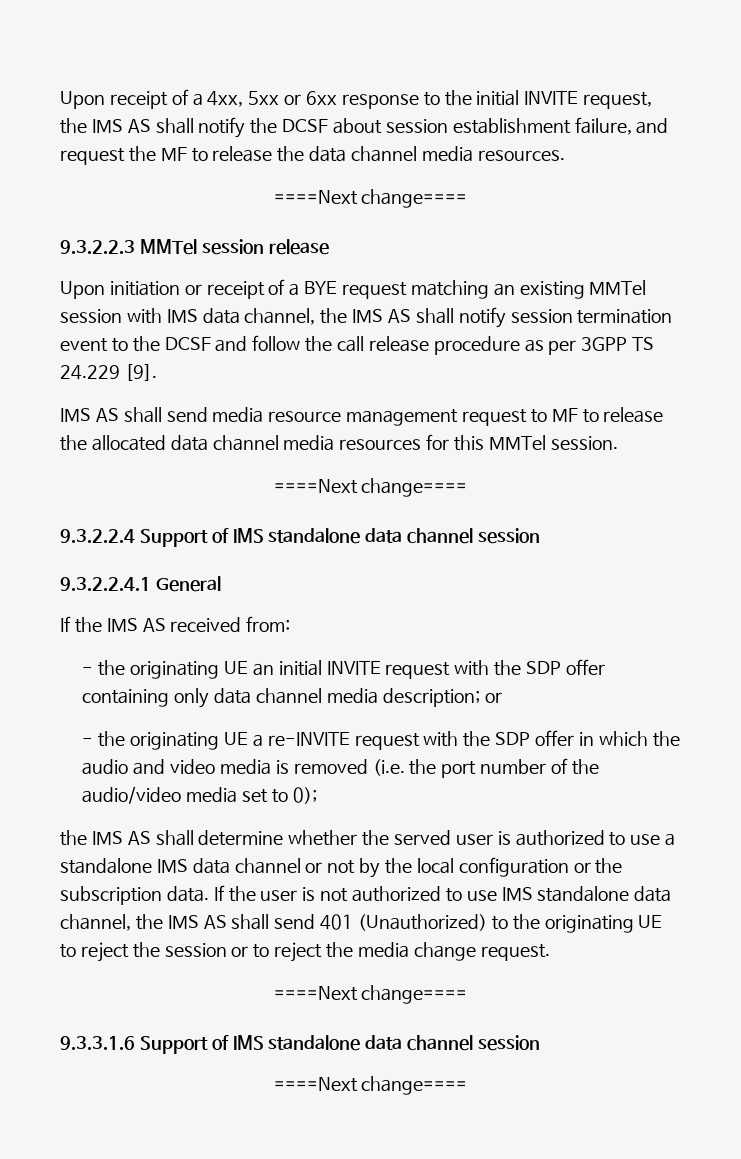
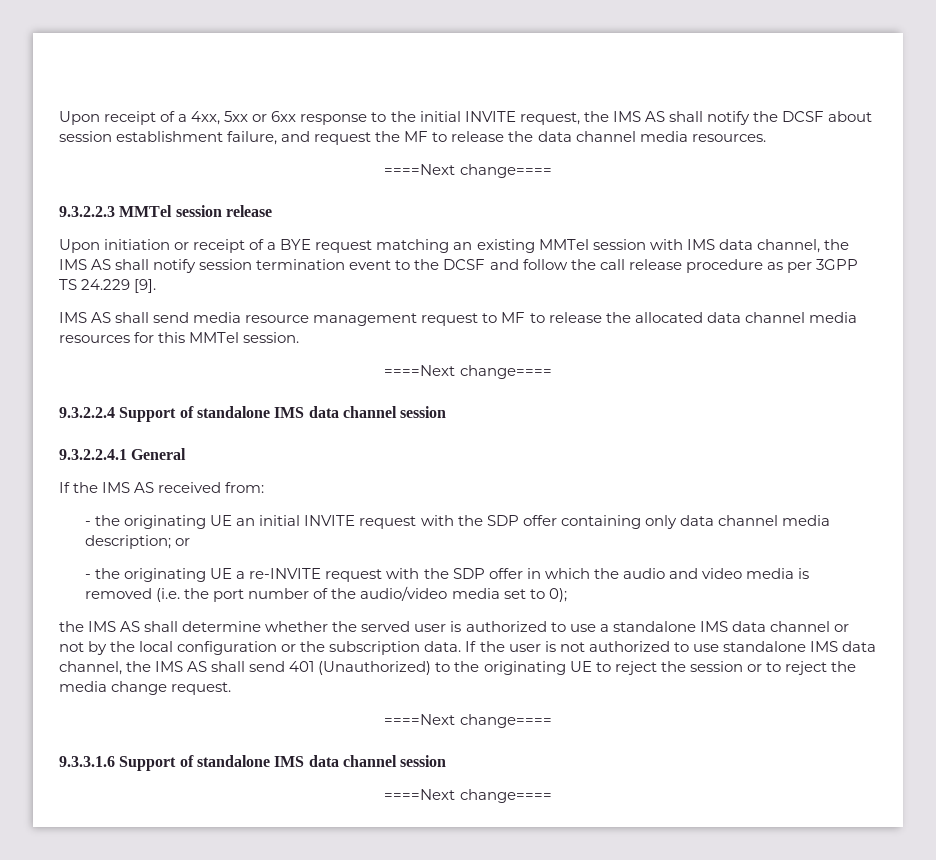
[232,528,361,544] IMS standalone -> [196,406,305,418] standalone IMS
[501,886,630,902] IMS standalone -> [722,641,838,652] standalone IMS
[232,1035,361,1051] IMS standalone -> [196,755,305,767] standalone IMS

